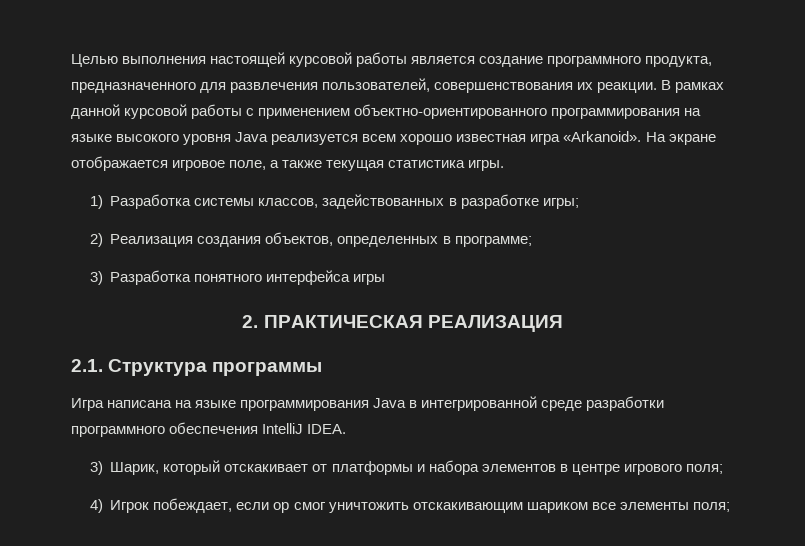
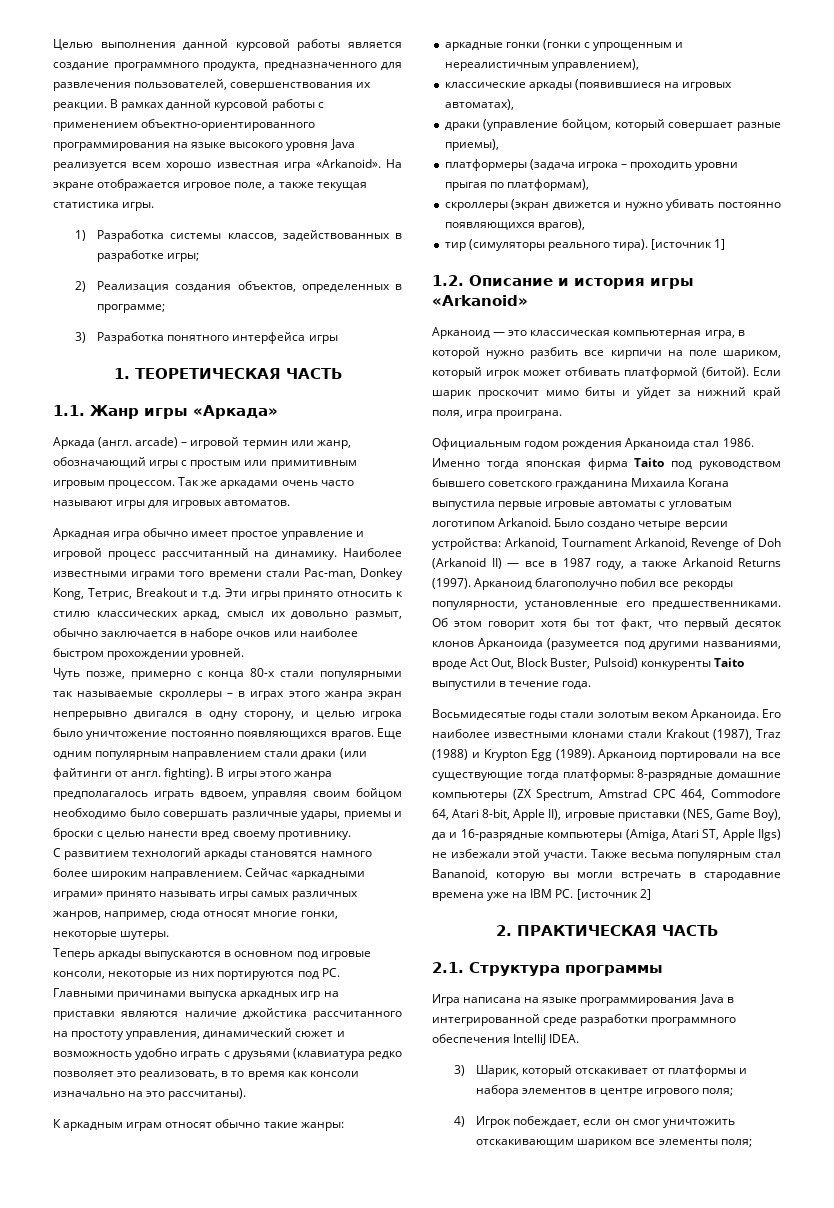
[210,52,286,67] настоящей -> [183,39,229,50] данной
(386, 279) none -> [113,368,342,379] [53,405,278,419] [53,437,351,449] [53,457,357,469] [53,477,354,489] [53,500,291,509] [53,528,364,540] [53,548,402,560] [53,568,403,580] [53,588,403,600] [53,611,402,620] [53,628,358,640] [53,648,245,660] [53,668,402,680] [53,691,402,700] [53,711,402,720] [53,728,402,740] [53,748,367,760] [53,768,332,780] [53,788,402,800] [53,808,402,820] [53,828,351,840] [53,848,372,860] [53,868,366,880] [53,891,358,900] [53,911,338,920] [53,931,170,940] [53,948,371,960] [53,968,340,980] [53,988,339,1000] [53,1008,402,1020] [53,1028,345,1040] [53,1048,402,1060] [53,1071,359,1080] [53,1088,247,1100] [53,1119,344,1131] [444,39,684,51] [444,59,639,71] [444,79,733,91] [444,99,514,110] [444,119,781,131] [444,139,499,151] [444,159,739,171] [444,179,589,191] [444,199,781,211] [444,219,585,231] [444,239,726,251] [432,275,694,289] [432,295,528,306] [432,327,745,339] [432,347,781,359] [432,367,781,379] [432,387,781,399] [432,410,563,419] [432,438,754,450] [432,458,781,470] [432,478,730,490] [432,501,732,510] [432,518,728,530] [432,538,781,550] [432,558,781,570] [432,578,733,590] [432,601,781,610] [432,618,782,630] [432,638,781,650] [432,658,744,670] [432,681,592,690] [432,709,781,721] [432,729,781,740] [432,749,781,761] [432,769,781,781] [432,789,781,801] [432,809,781,821] [432,829,781,841] [432,849,781,861] [432,869,781,881] [432,889,651,901] // 1. ТЕОРЕТИЧЕСКАЯ ЧАСТЬ // 1.1. Жанр игры «Аркада» // Аркада (англ. arcade) – игровой термин или жанр, обозначающий игры с простым или примитивным игровым процессом. Так же аркадами очень часто называют игры для игровых автоматов. // Аркадная игра обычно имеет простое управление и игровой процесс рассчитанный на динамику. Наиболее известными играми того времени стали Pac-man, Donkey Kong, Тетрис, Breakout и т.д. Эти игры принято относить к стилю классических аркад, смысл их довольно размыт, обычно заключается в наборе очков или наиболее быстром прохождении уровней. // Чуть позже, примерно с конца 80-х стали популярными так называемые скроллеры – в играх этого жанра экран непрерывно двигался в одну сторону, и целью игрока было уничтожение постоянно появляющихся врагов. Еще одним популярным направлением стали драки (или файтинги от англ. fighting). В игры этого жанра предполагалось играть вдвоем, управляя своим бойцом необходимо было совершать различные удары, приемы и броски с целью нанести вред своему противнику. // С развитием технологий аркады становятся намного более широким направлением. Сейчас «аркадными играми» принято называть игры самых различных жанров, например, сюда относят многие гонки, некоторые шутеры. // Теперь аркады выпускаются в основном под игровые консоли, некоторые из них портируются под PC. Главными причинами выпуска аркадных игр на приставки являются наличие джойстика рассчитанного на простоту управления, динамический сюжет и возможность удобно играть с друзьями (клавиатура редко позволяет это реализовать, в то время как консоли изначально на это рассчитаны). // К аркадным играм относят обычно такие жанры: // аркадные гонки (гонки с упрощенным и нереалистичным управлением), // классические аркады (появившиеся на игровых автоматах), // драки (управление бойцом, который совершает разные приемы), // платформеры (задача игрока – проходить уровни прыгая по платформам), // скроллеры (экран движется и нужно убивать постоянно появляющихся врагов), // тир (симуляторы реального тира). [источник 1] // 1.2. Описание и история игры «Arkanoid» // Арканоид — это классическая компьютерная игра, в которой нужно разбить все кирпичи на поле шариком, который игрок может отбивать платформой (битой). Если шарик проскочит мимо биты и уйдет за нижний край поля, игра проиграна. // Официальным годом рождения Арканоида стал 1986. Именно тогда японская фирма Taito под руководством бывшего советского гражданина Михаила Когана выпустила первые игровые автоматы с угловатым логотипом Arkanoid. Было создано четыре версии устройства: Arkanoid, Tournament Arkanoid, Revenge of Doh (Arkanoid II) — все в 1987 году, а также Arkanoid Returns (1997). Арканоид благополучно побил все рекорды популярности, установленные его предшественниками. Об этом говорит хотя бы тот факт, что первый десяток клонов Арканоида (разумеется под другими названиями, вроде Act Out, Block Buster, Pulsoid) конкуренты Taito выпустили в течение года. // Восьмидесятые годы стали золотым веком Арканоида. Его наиболее известными клонами стали Krakout (1987), Traz (1988) и Krypton Egg (1989). Арканоид портировали на все существующие тогда платформы: 8-разрядные домашние компьютеры (ZX Spectrum, Amstrad CPC 464, Commodore 64, Atari 8-bit, Apple II), игровые приставки (NES, Game Boy), да и 16-разрядные компьютеры (Amiga, Atari ST, Apple IIgs) не избежали этой участи. Также весьма популярным стал Bananoid, которую вы могли встречать в стародавние времена уже на IBM PC. [источник 2]
[427,315,563,332] РЕАЛИЗАЦИЯ -> [661,925,718,936] ЧАСТЬ
[273,502,290,513] ор -> [614,1119,630,1125] он

